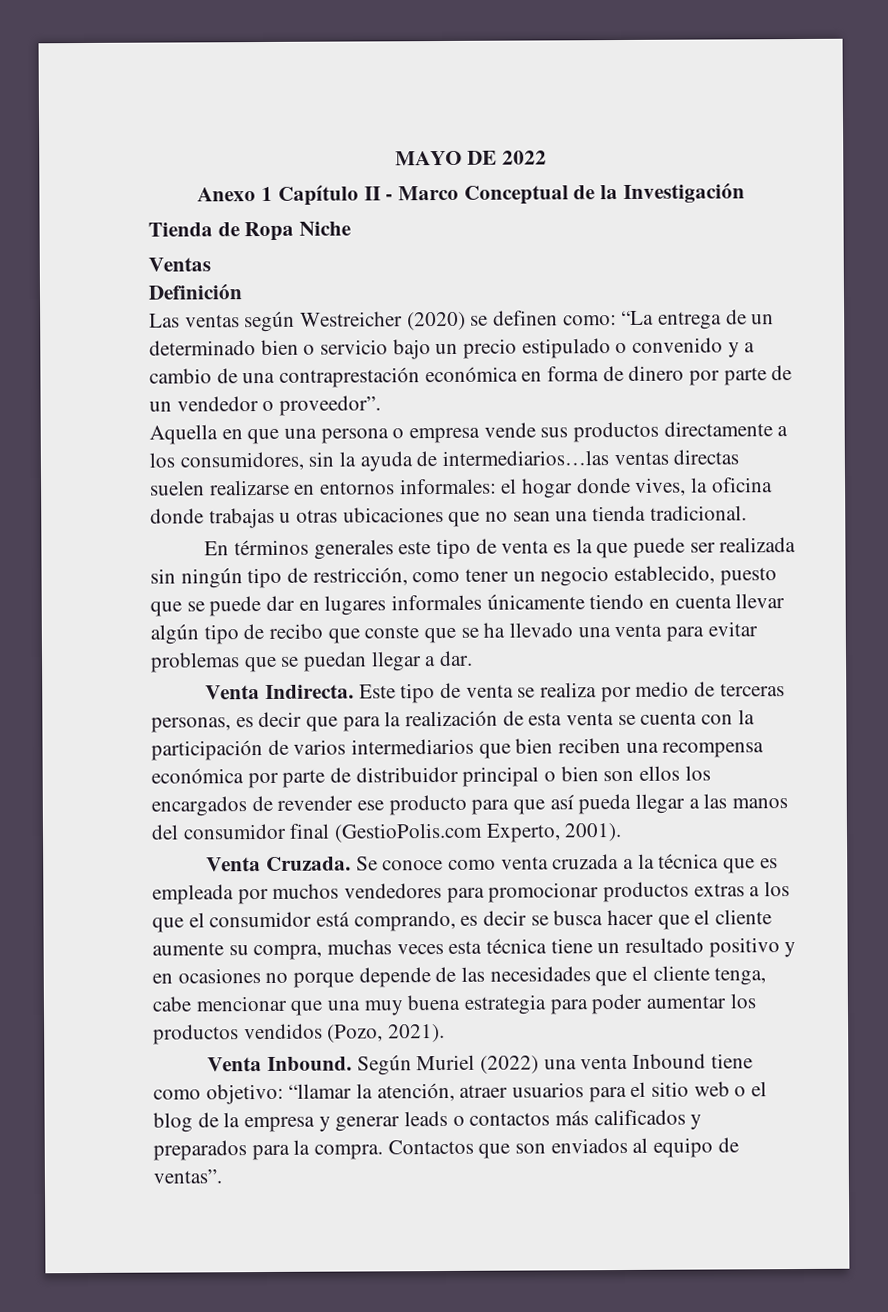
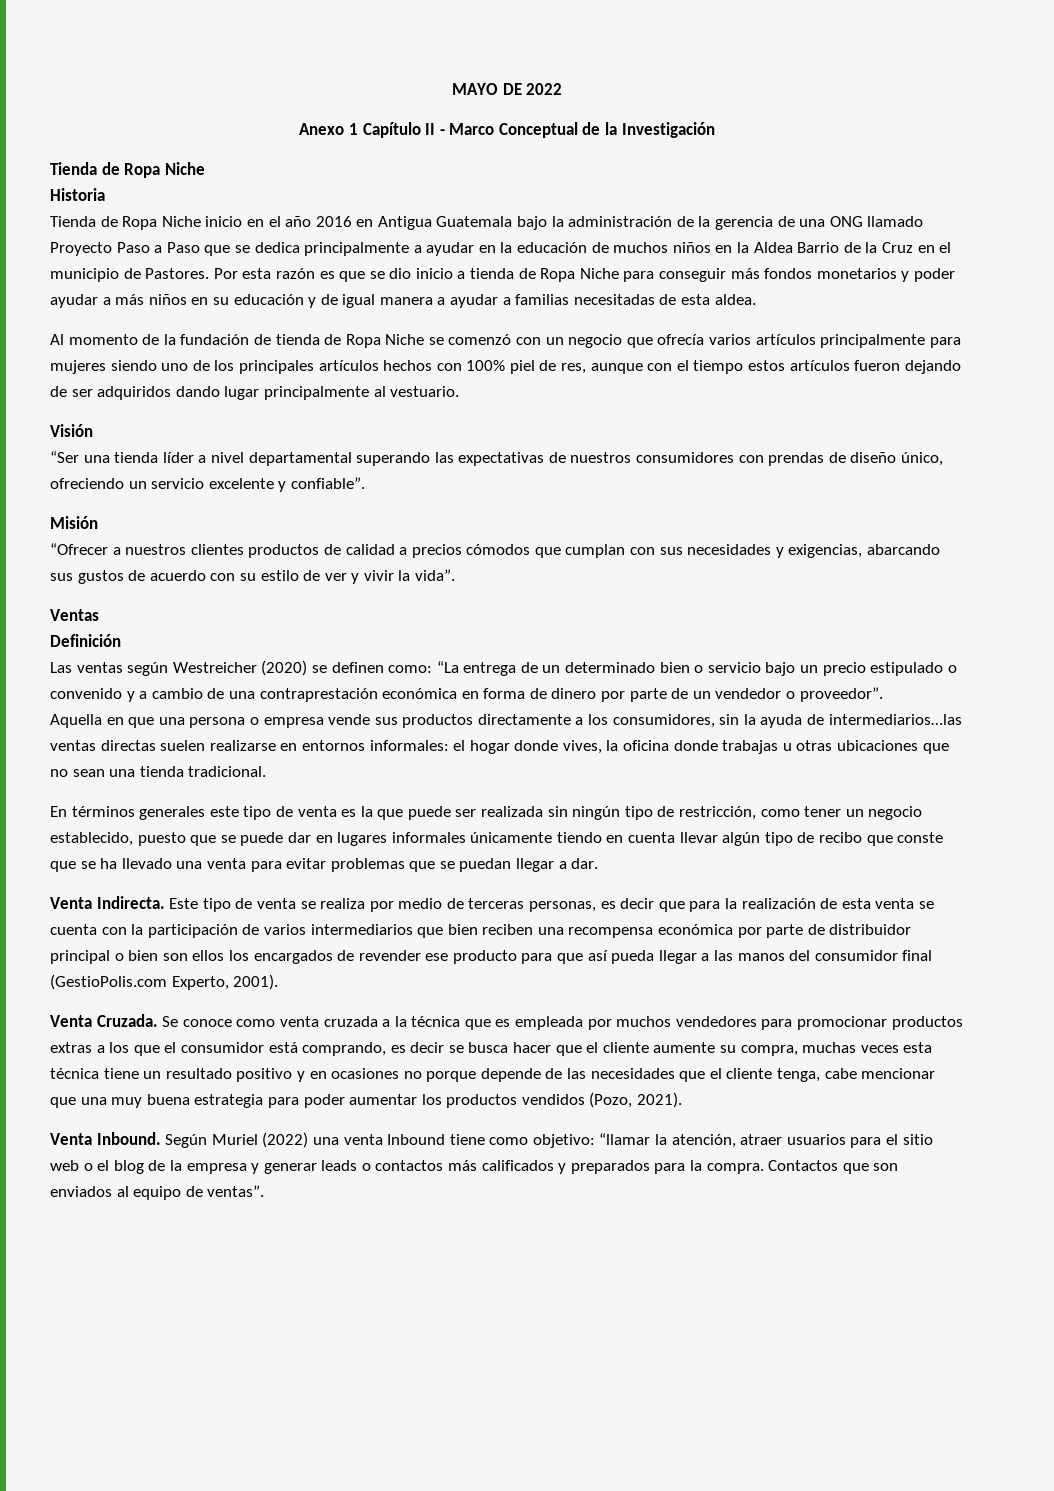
(352, 228) none -> [50,188,105,201] [50,216,924,230] [50,242,952,256] [50,268,955,282] [50,294,756,308] [50,334,961,348] [50,360,961,374] [50,386,460,400] [50,424,93,437] [50,451,944,466] [50,477,365,492] [50,516,98,529] [50,543,941,558] [50,569,456,584] // Historia // Tienda de Ropa Niche inicio en el año 2016 en Antigua Guatemala bajo la administración de la gerencia de una ONG llamado Proyecto Paso a Paso que se dedica principalmente a ayudar en la educación de muchos niños en la Aldea Barrio de la Cruz en el municipio de Pastores. Por esta razón es que se dio inicio a tienda de Ropa Niche para conseguir más fondos monetarios y poder ayudar a más niños en su educación y de igual manera a ayudar a familias necesitadas de esta aldea. // Al momento de la fundación de tienda de Ropa Niche se comenzó con un negocio que ofrecía varios artículos principalmente para mujeres siendo uno de los principales artículos hechos con 100% piel de res, aunque con el tiempo estos artículos fueron dejando de ser adquiridos dando lugar principalmente al vestuario. // Visión // “Ser una tienda líder a nivel departamental superando las expectativas de nuestros consumidores con prendas de diseño único, ofreciendo un servicio excelente y confiable”. // Misión // “Ofrecer a nuestros clientes productos de calidad a precios cómodos que cumplan con sus necesidades y exigencias, abarcando sus gustos de acuerdo con su estilo de ver y vivir la vida”.

